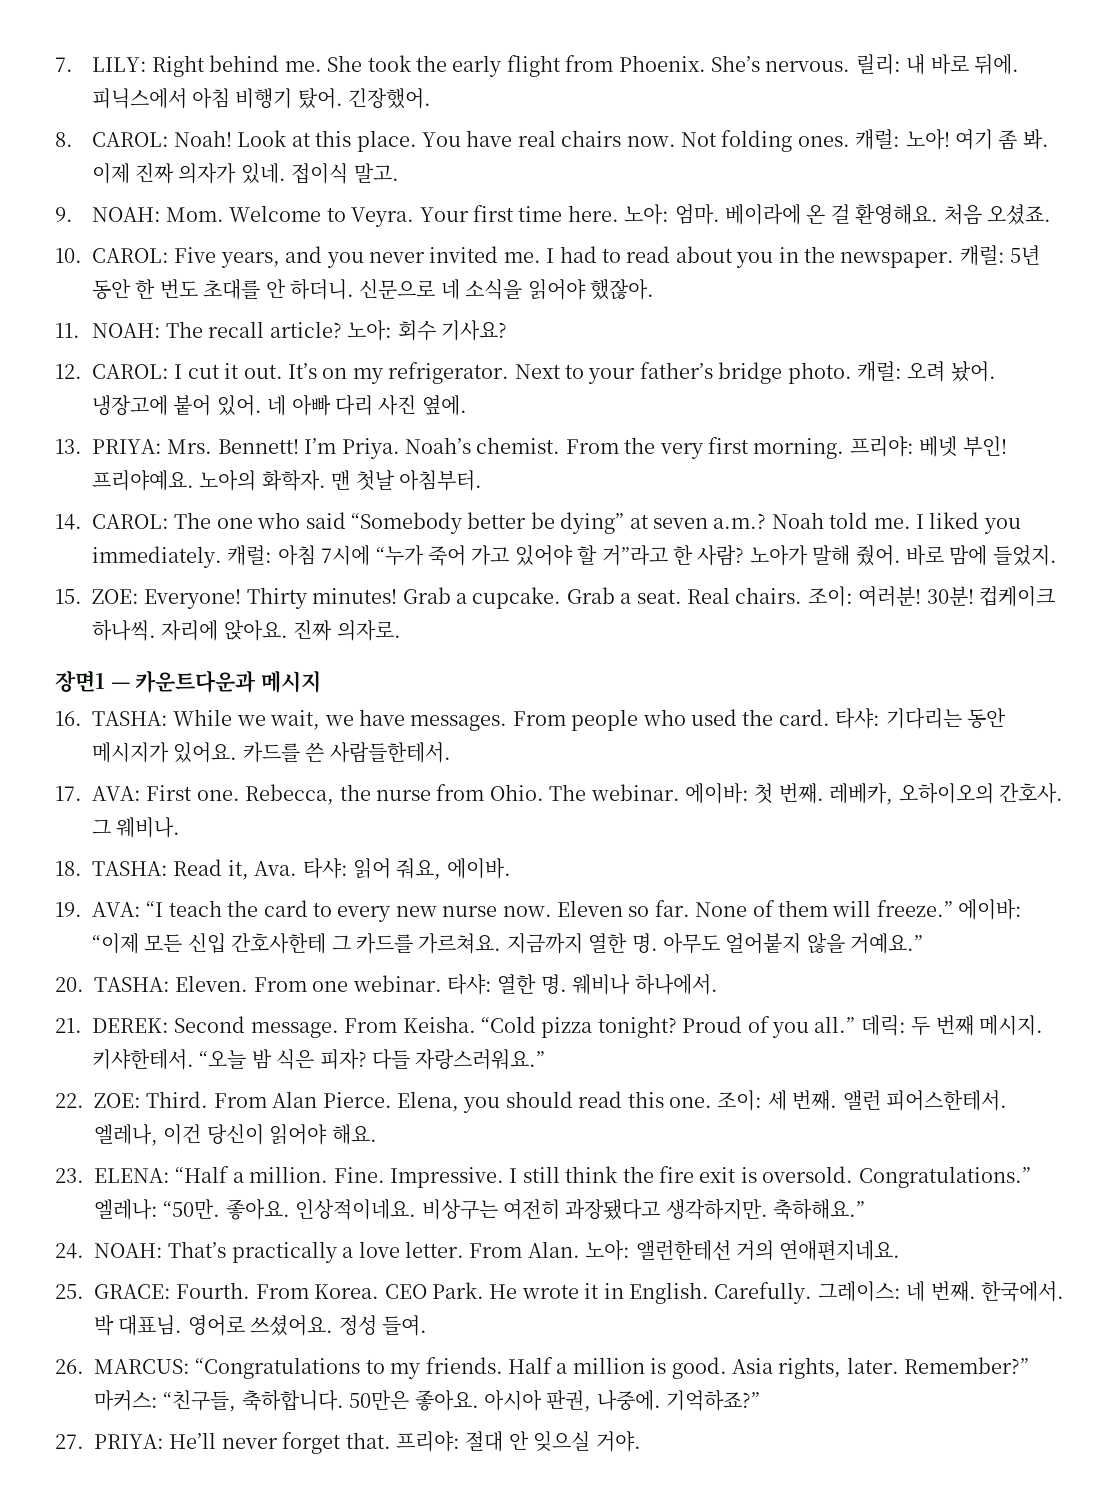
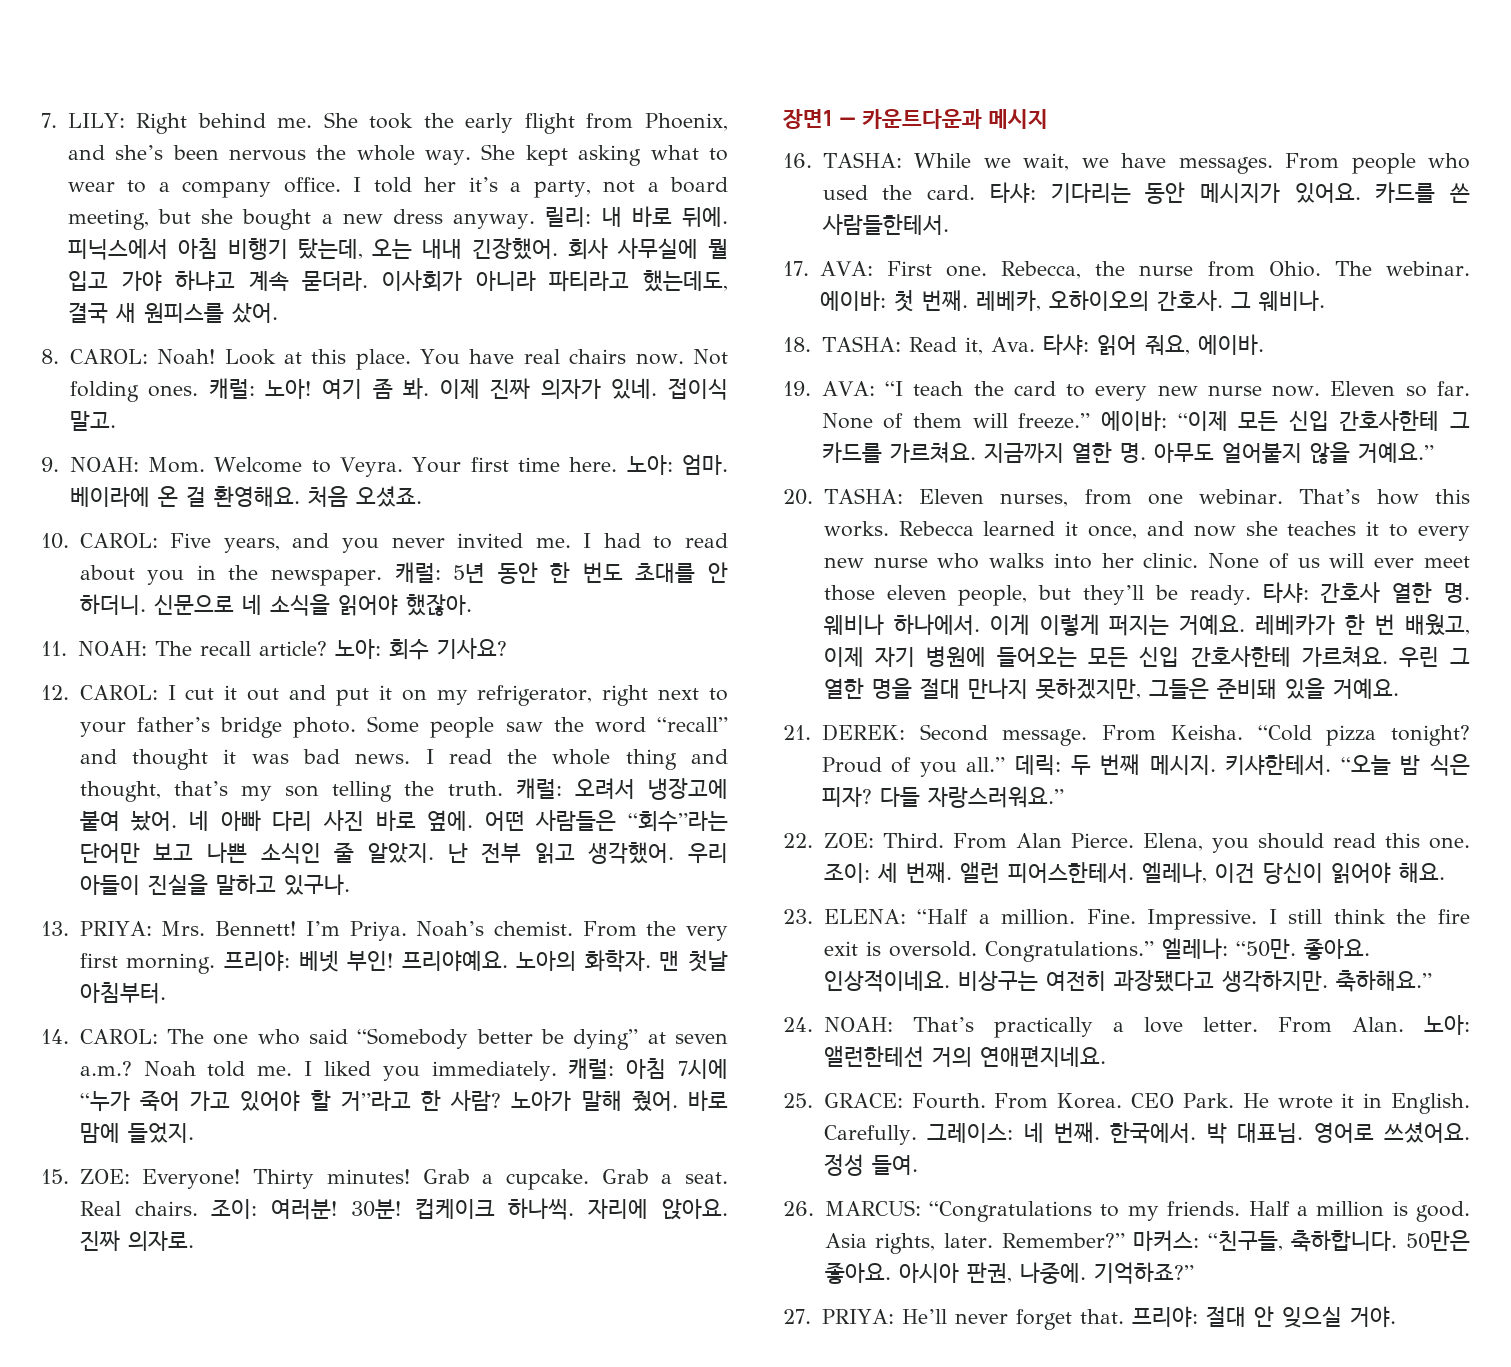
[618,55,851,72] Phoenix. She’s nervous. -> [645,113,729,131] [67,144,729,166] [67,177,728,198] [67,209,536,230] Phoenix, and she’s been nervous the whole way. She kept asking what to wear to a company office. I told her it’s a party, not a board meeting, but she bought a new dress anyway.
[297,88,432,109] 탔어. 긴장했어. -> [297,238,728,260] [67,270,728,292] [67,302,278,324] 탔는데, 오는 내내 긴장했어. 회사 사무실에 뭘 입고 가야 하냐고 계속 묻더라. 이사회가 아니라 파티라고 했는데도, 결국 새 원피스를 샀어.
[243,362,561,384] out. It’s on my refrigerator. Next -> [247,685,700,706] out and put it on my refrigerator, right next
[856,361,996,382] [92,395,262,416] 캐럴: 오려 놨어. 냉장고에 붙어 있어. -> [367,716,729,738] [79,749,728,770] [79,778,729,802] [79,811,178,831] Some people saw the word “recall” and thought it was bad news. I read the whole thing and thought, that’s my son telling the truth. 캐럴: 오려서 냉장고에 붙여 놨어.
(417, 405) none -> [375,810,416,831] 바로
(467, 405) none -> [484,810,728,832] [79,842,728,864] [79,874,350,895] 어떤 사람들은 “회수”라는 단어만 보고 나쁜 소식인 줄 알았지. 난 전부 읽고 생각했어. 우리 아들이 진실을 말하고 있구나.
[175,974,718,995] Eleven. From one webinar. 타샤: 열한 명. 웨비나 하나에서. -> [919,489,1470,507] [823,521,1470,541] [823,553,1470,569] [823,582,1470,606] [823,614,1470,636] [823,646,1470,668] [823,678,1399,699] Eleven nurses, from one webinar. That’s how this works. Rebecca learned it once, and now she teaches it to every new nurse who walks into her clinic. None of us will ever meet those eleven people, but they’ll be ready. 타샤: 간호사 열한 명. 웨비나 하나에서. 이게 이렇게 퍼지는 거예요. 레베카가 한 번 배웠고, 이제 자기 병원에 들어오는 모든 신입 간호사한테 가르쳐요. 우린 그 열한 명을 절대 만나지 못하겠지만, 그들은 준비돼 있을 거예요.

